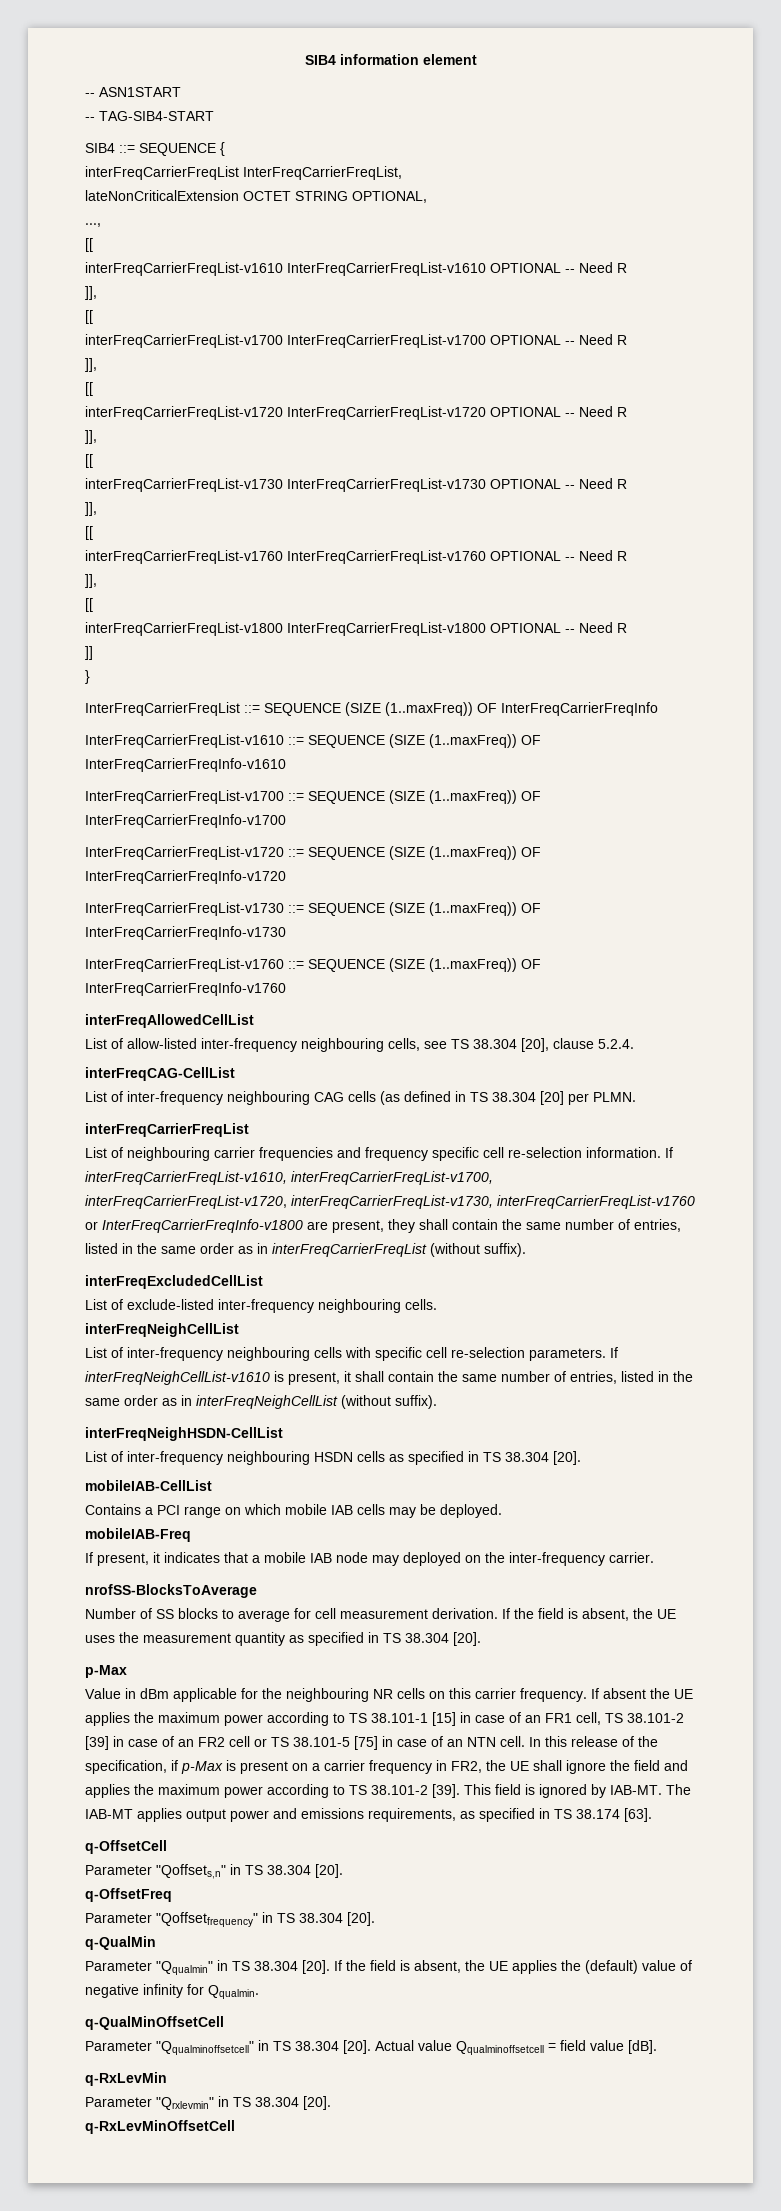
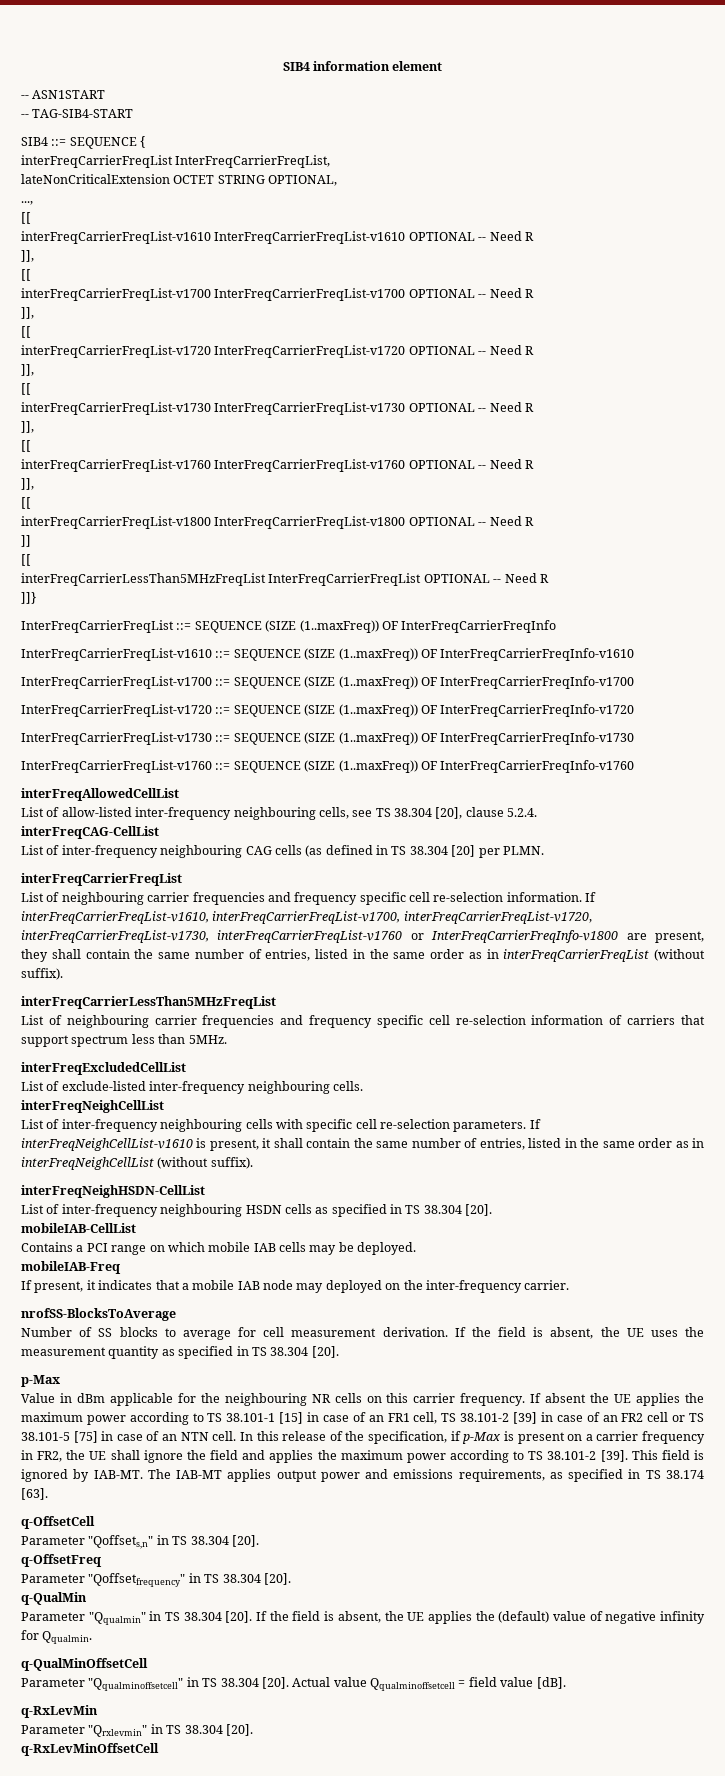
[85,670,90,684] } -> [21,554,31,566] [21,573,549,586] [21,592,36,604] [[ // interFreqCarrierLessThan5MHzFreqList InterFreqCarrierFreqList OPTIONAL -- Need R // ]]}
(526, 1250) none -> [21,996,276,1009] [21,1015,705,1028] [21,1034,227,1047] // interFreqCarrierLessThan5MHzFreqList // List of neighbouring carrier frequencies and frequency specific cell re-selection information of carriers that support spectrum less than 5MHz.

